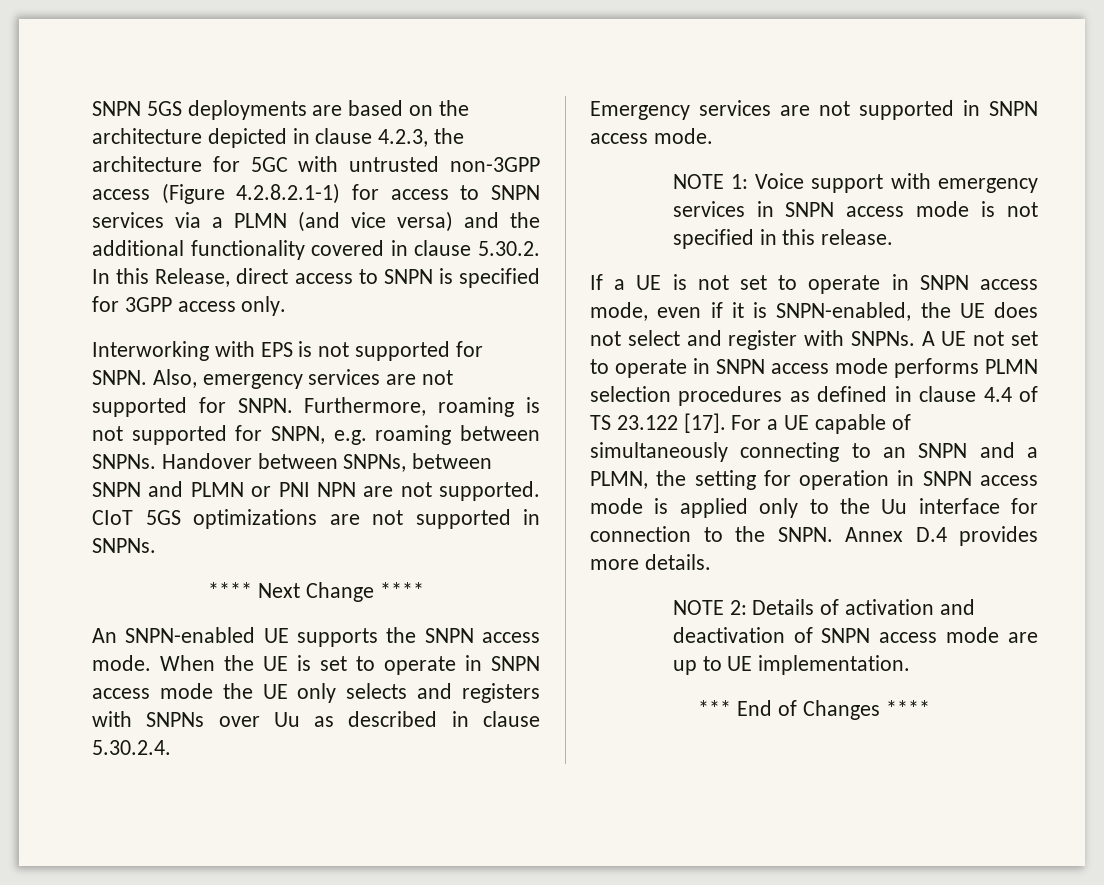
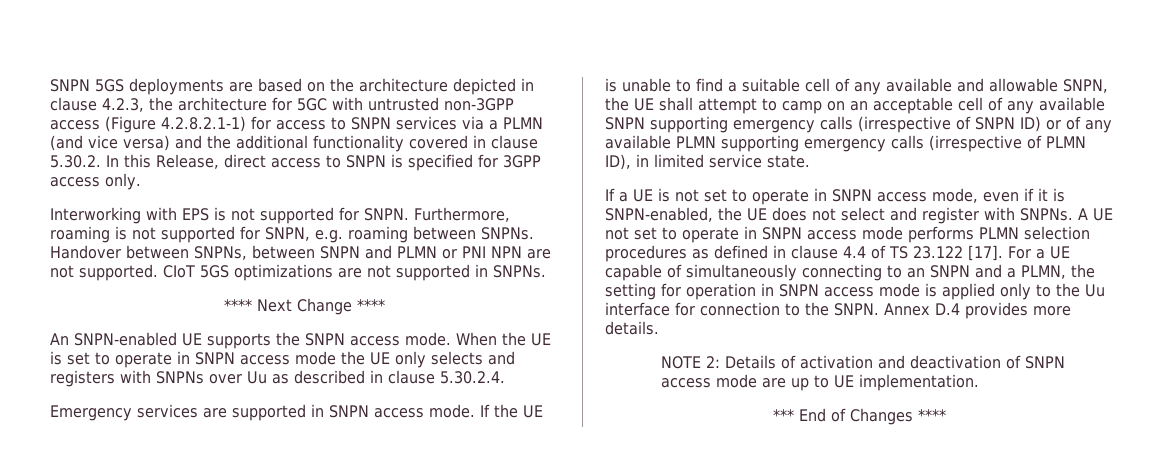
[152,369,454,389] [92,397,293,417] Also, emergency services are not supported for SNPN. -> (409, 214) none
[819,101,850,116] not -> (227, 413) none
[672,173,1038,193] [672,201,1038,217] [672,229,894,249] // NOTE 1: Voice support with emergency services in SNPN access mode is not specified in this release. -> [480,404,543,418] [605,78,1108,95] [605,97,1105,114] [605,116,1112,133] [605,135,1086,152] [605,154,810,170] If the UE is unable to find a suitable cell of any available and allowable SNPN, the UE shall attempt to camp on an acceptable cell of any available SNPN supporting emergency calls (irrespective of SNPN ID) or of any available PLMN supporting emergency calls (irrespective of PLMN ID), in limited service state.

